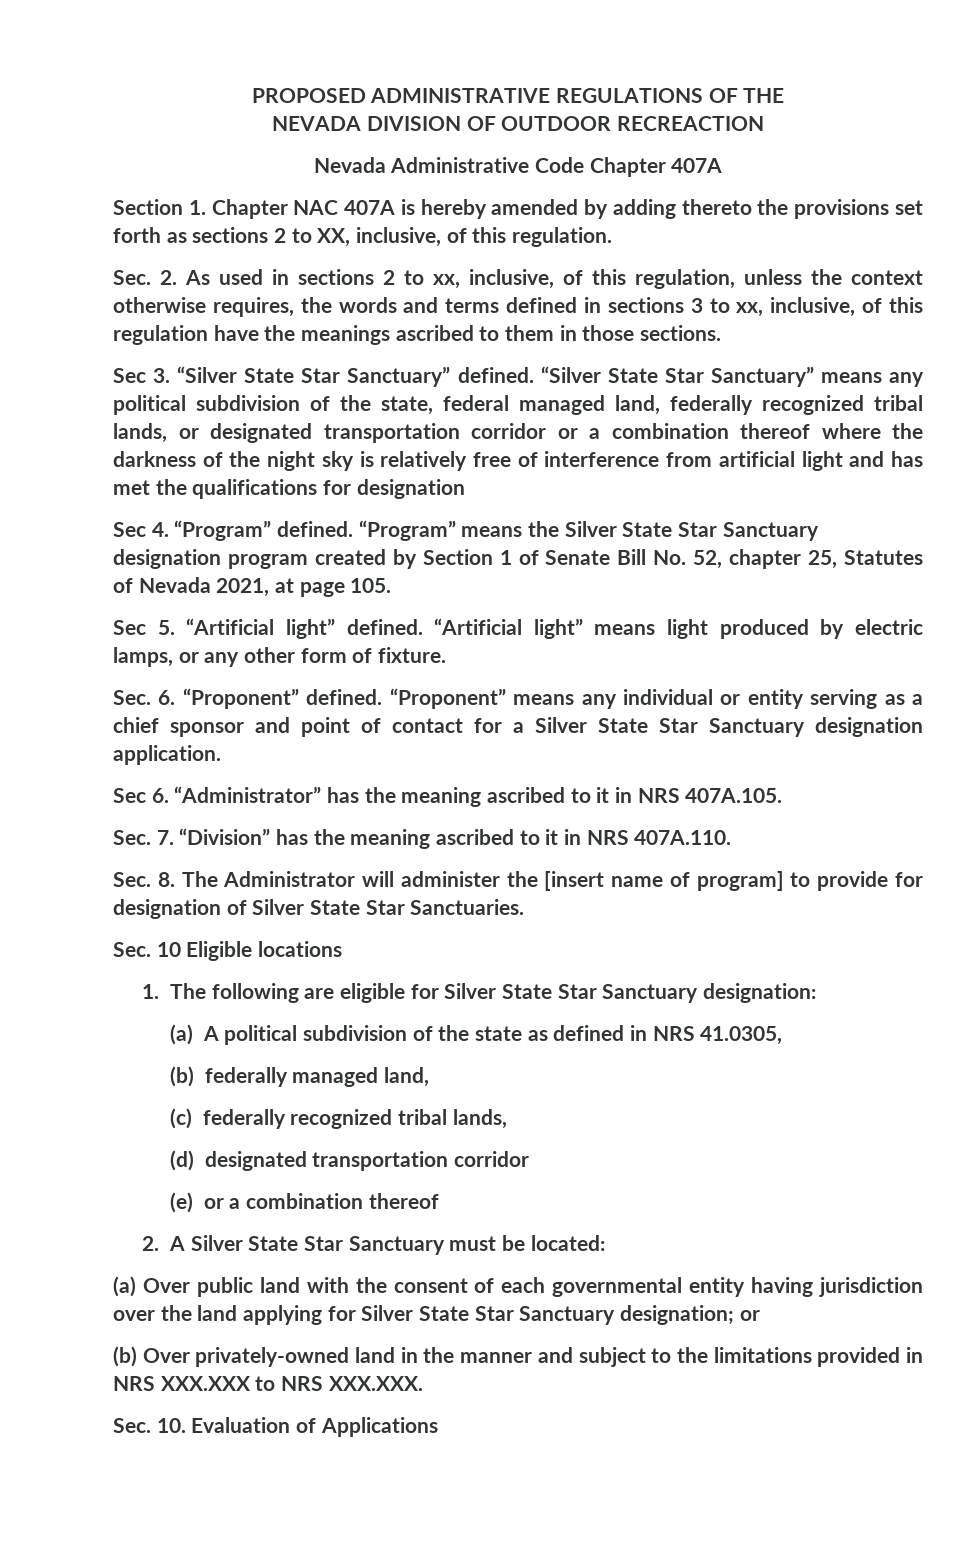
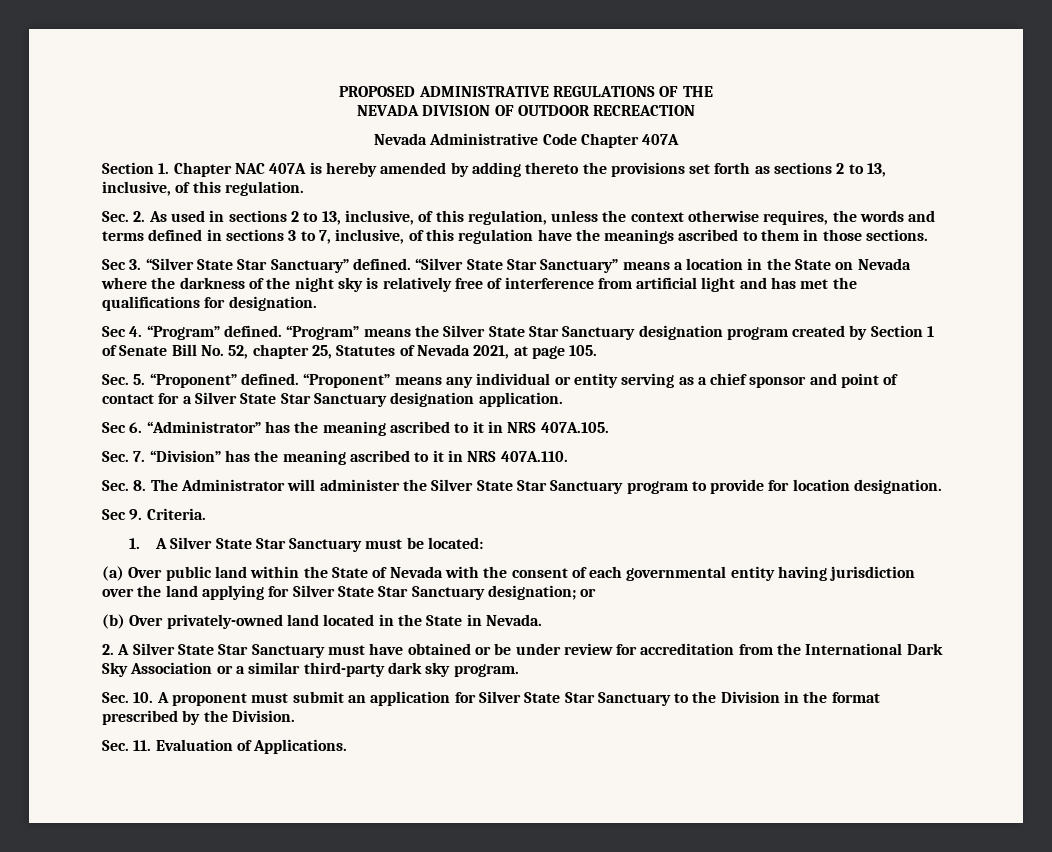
[317,228,351,247] XX, -> [867,163,887,177] 13,
[433,274,460,289] xx, -> [321,211,341,225] 13,
[736,302,764,317] xx, -> [318,230,331,244] 7,
[889,372,925,387] [113,395,923,415] [113,423,810,443] any political subdivision of the state, federal managed land, federally recognized tribal lands, or designated transportation corridor or a combination thereof -> [673,258,911,270] a location in the State on Nevada
[356,479,465,499] designation -> [228,296,317,311] designation.
[113,618,923,639] [113,647,447,667] [113,690,176,705] Sec 5. “Artificial light” defined. “Artificial light” means light produced by electric lamps, or any other form of fixture. // Sec. 6. -> [102,374,146,385] Sec. 5.
[544,871,923,891] [113,899,525,919] [113,941,343,961] [141,983,817,1003] [170,1024,783,1045] [170,1066,429,1087] [170,1108,507,1129] [170,1150,529,1171] [170,1192,439,1213] [141,1236,159,1251] [insert name of program] to provide for designation of Silver State Star Sanctuaries. // Sec. 10 Eligible locations // 1. The following are eligible for Silver State Star Sanctuary designation: // (a) A political subdivision of the state as defined in NRS 41.0305, // (b) federally managed land, // (c) federally recognized tribal lands, // (d) designated transportation corridor // (e) or a combination thereof // 2. -> [431,479,943,494] [102,508,206,520] [128,538,140,549] Silver State Star Sanctuary program to provide for location designation. // Sec 9. Criteria. // 1.
(300, 1285) none -> [250,566,443,578] within the State of Nevada
[400,1347,924,1367] [113,1376,423,1391] [113,1418,186,1433] in the manner and subject to the limitations provided in NRS XXX.XXX to NRS XXX.XXX. // Sec. 10. -> [323,614,542,626] [102,643,943,658] [102,662,519,677] [102,691,880,706] [102,710,295,725] [102,740,152,751] located in the State in Nevada. // 2. A Silver State Star Sanctuary must have obtained or be under review for accreditation from the International Dark Sky Association or a similar third-party dark sky program. // Sec. 10. A proponent must submit an application for Silver State Star Sanctuary to the Division in the format prescribed by the Division. // Sec. 11.
[320,1417,438,1437] Applications -> [253,739,348,754] Applications.

